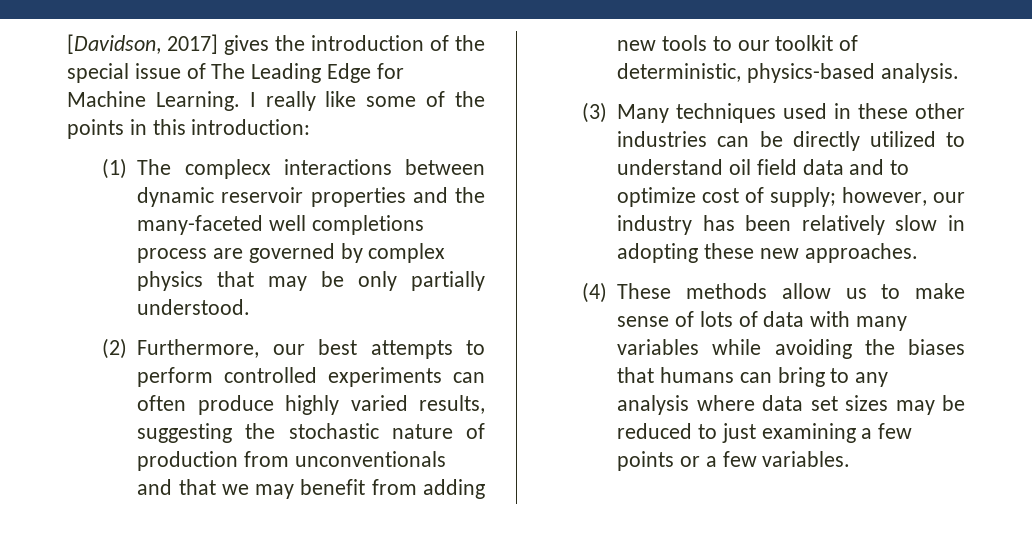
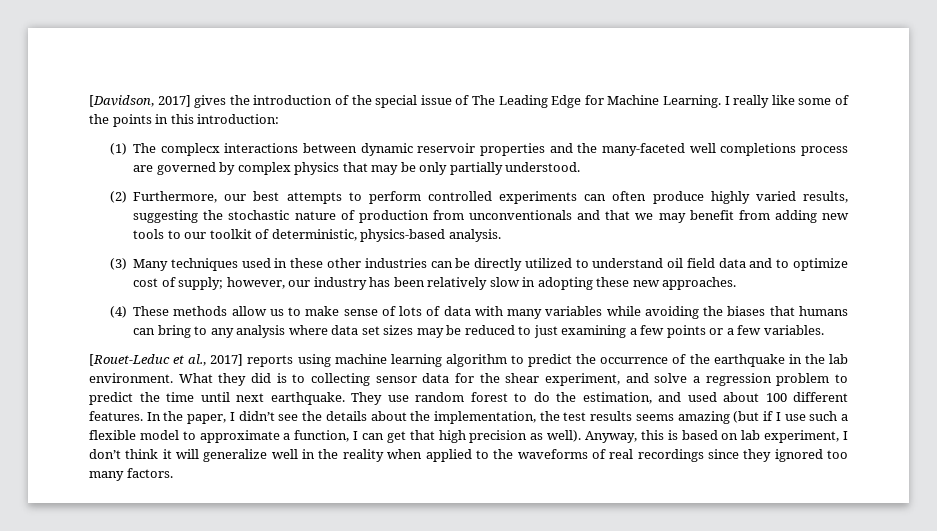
(851, 459) none -> [89,354,848,367] [89,373,848,386] [89,392,848,405] [89,411,849,424] [89,430,848,443] [89,449,849,462] [89,468,173,481] // [Rouet-Leduc et al., 2017] reports using machine learning algorithm to predict the occurrence of the earthquake in the lab environment. What they did is to collecting sensor data for the shear experiment, and solve a regression problem to predict the time until next earthquake. They use random forest to do the estimation, and used about 100 different features. In the paper, I didn’t see the details about the implementation, the test results seems amazing (but if I use such a flexible model to approximate a function, I can get that high precision as well). Anyway, this is based on lab experiment, I don’t think it will generalize well in the reality when applied to the waveforms of real recordings since they ignored too many factors.

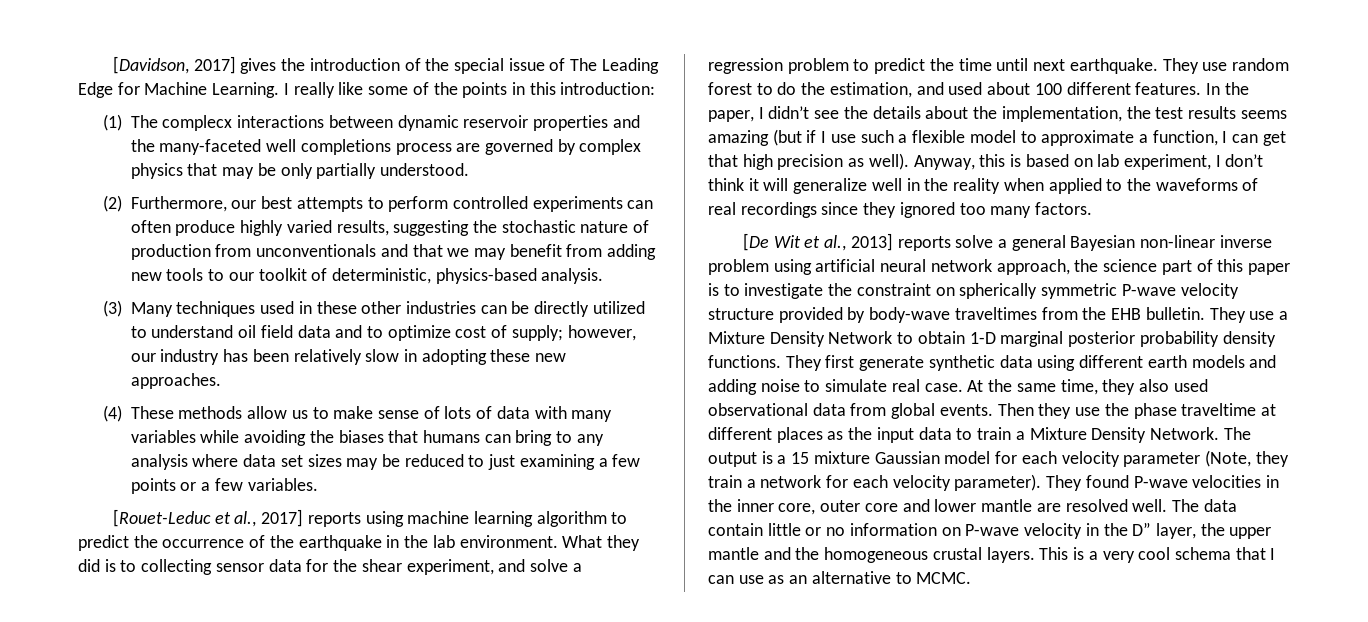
(173, 473) none -> [742,233,1272,251] [708,259,1290,275] [708,283,1239,299] [708,307,1288,323] [708,331,1276,347] [708,355,1277,371] [708,379,1208,395] [708,403,1276,419] [708,427,1251,443] [708,450,1289,467] [708,474,1279,491] [708,499,1237,515] [708,522,1272,539] [708,547,1276,563] [708,571,972,584] // [De Wit et al., 2013] reports solve a general Bayesian non-linear inverse problem using artificial neural network approach, the science part of this paper is to investigate the constraint on spherically symmetric P-wave velocity structure provided by body-wave traveltimes from the EHB bulletin. They use a Mixture Density Network to obtain 1-D marginal posterior probability density functions. They first generate synthetic data using different earth models and adding noise to simulate real case. At the same time, they also used observational data from global events. Then they use the phase traveltime at different places as the input data to train a Mixture Density Network. The output is a 15 mixture Gaussian model for each velocity parameter (Note, they train a network for each velocity parameter). They found P-wave velocities in the inner core, outer core and lower mantle are resolved well. The data contain little or no information on P-wave velocity in the D” layer, the upper mantle and the homogeneous crustal layers. This is a very cool schema that I can use as an alternative to MCMC.

